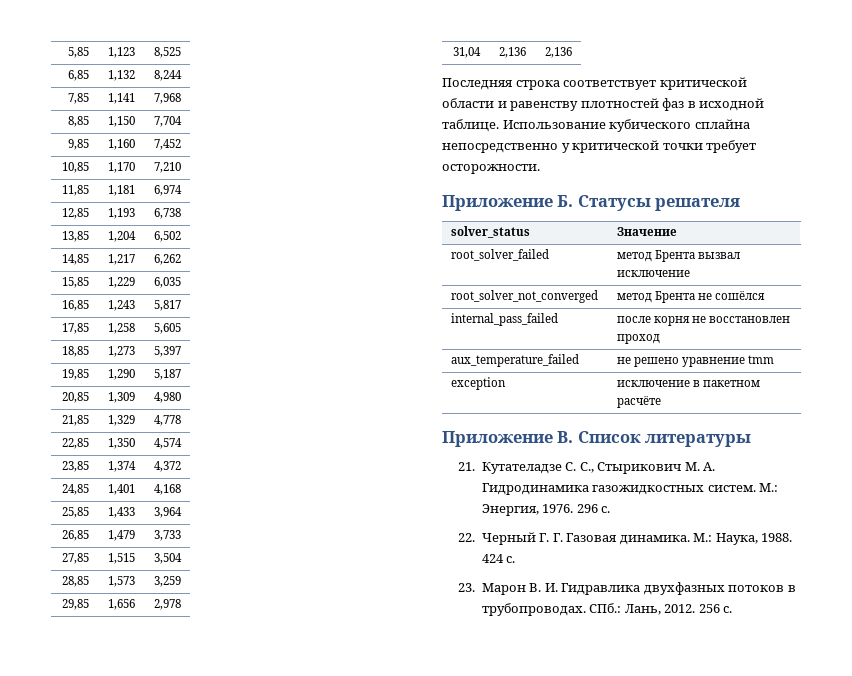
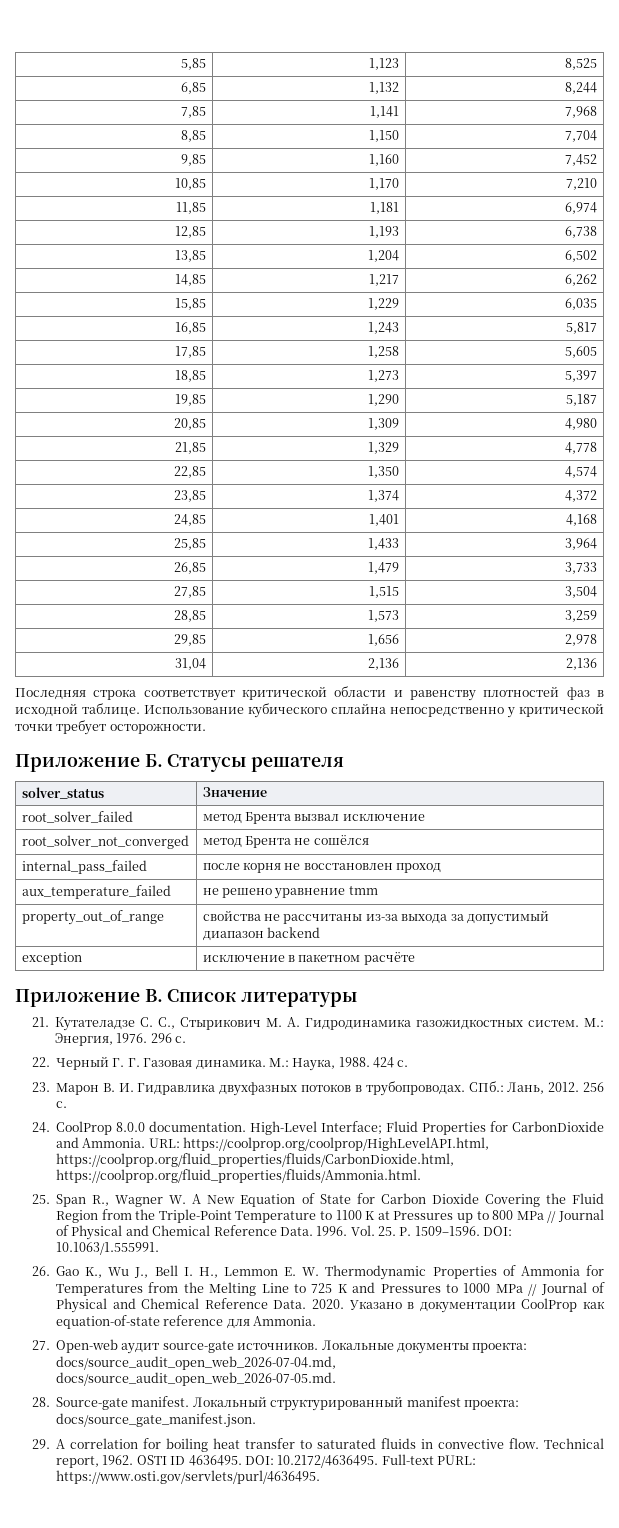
(775, 359) none -> [21,910,164,925] [202,910,549,925] [202,927,321,941] // property_out_of_range | свойства не рассчитаны из-за выхода за допустимый диапазон backend
(733, 609) none -> [31,1121,604,1135] [55,1137,490,1151] [55,1153,454,1167] [55,1169,421,1183] [31,1193,605,1207] [55,1209,605,1223] [55,1225,513,1240] [55,1242,159,1255] [31,1265,605,1280] [55,1282,605,1296] [55,1298,606,1313] [55,1315,317,1329] [31,1339,528,1354] [55,1356,336,1370] [55,1372,336,1386] [31,1396,519,1411] [55,1413,256,1428] [31,1438,605,1452] [55,1454,476,1468] [55,1470,320,1484] // 24. CoolProp 8.0.0 documentation. High-Level Interface; Fluid Properties for CarbonDioxide and Ammonia. URL: https://coolprop.org/coolprop/HighLevelAPI.html, https://coolprop.org/fluid_properties/fluids/CarbonDioxide.html, https://coolprop.org/fluid_properties/fluids/Ammonia.html. // 25. Span R., Wagner W. A New Equation of State for Carbon Dioxide Covering the Fluid Region from the Triple-Point Temperature to 1100 K at Pressures up to 800 MPa // Journal of Physical and Chemical Reference Data. 1996. Vol. 25. P. 1509–1596. DOI: 10.1063/1.555991. // 26. Gao K., Wu J., Bell I. H., Lemmon E. W. Thermodynamic Properties of Ammonia for Temperatures from the Melting Line to 725 K and Pressures to 1000 MPa // Journal of Physical and Chemical Reference Data. 2020. Указано в документации CoolProp как equation-of-state reference для Ammonia. // 27. Open-web аудит source-gate источников. Локальные документы проекта: docs/source_audit_open_web_2026-07-04.md, docs/source_audit_open_web_2026-07-05.md. // 28. Source-gate manifest. Локальный структурированный manifest проекта: docs/source_gate_manifest.json. // 29. A correlation for boiling heat transfer to saturated fluids in convective flow. Technical report, 1962. OSTI ID 4636495. DOI: 10.2172/4636495. Full-text PURL: https://www.osti.gov/servlets/purl/4636495.

